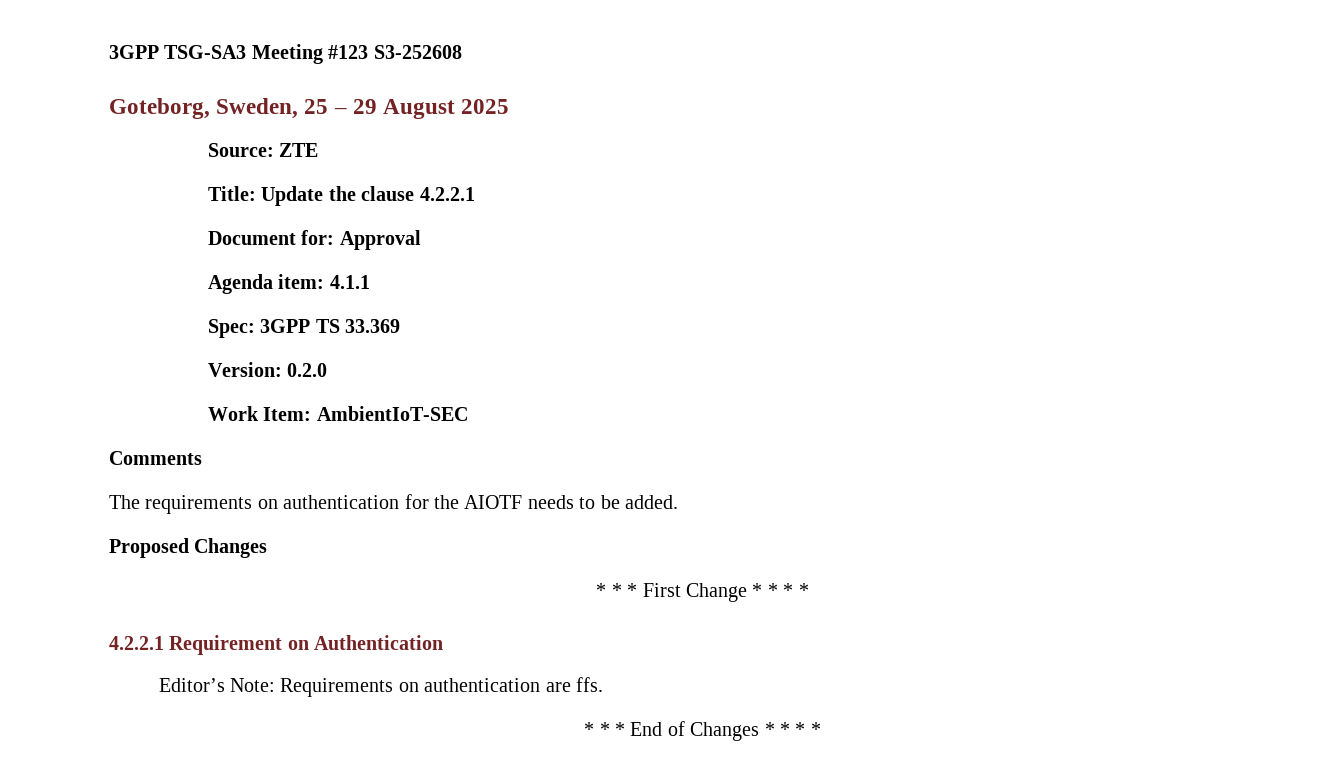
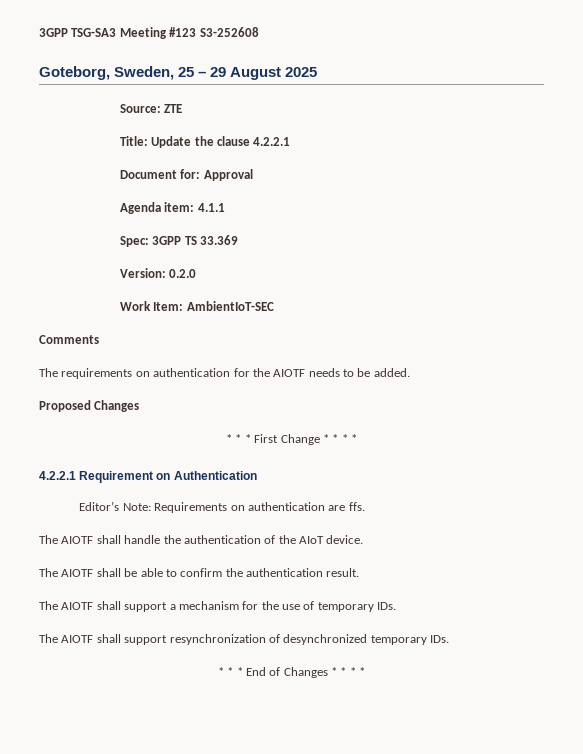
(603, 684) none -> [39,535,364,544] [39,568,360,577] [39,601,397,612] [39,634,449,645] // The AIOTF shall handle the authentication of the AIoT device. // The AIOTF shall be able to confirm the authentication result. // The AIOTF shall support a mechanism for the use of temporary IDs. // The AIOTF shall support resynchronization of desynchronized temporary IDs.

